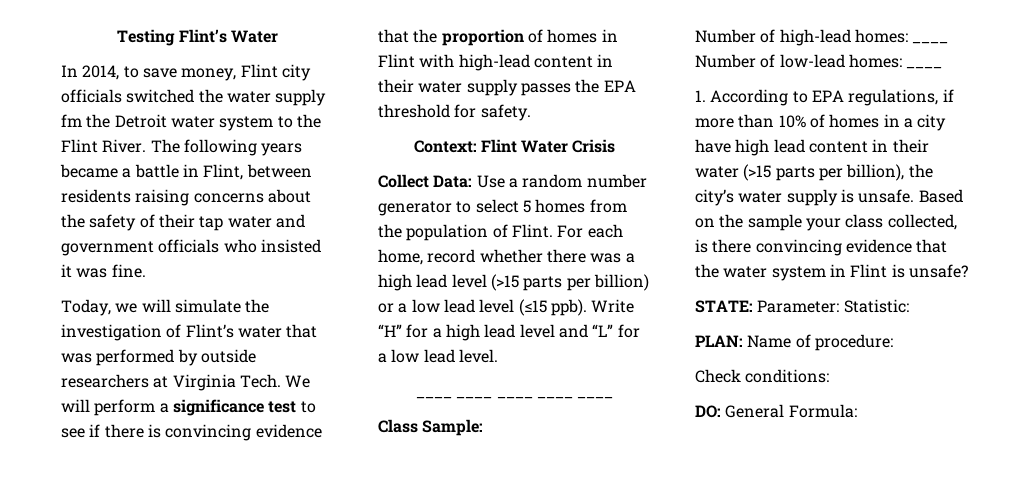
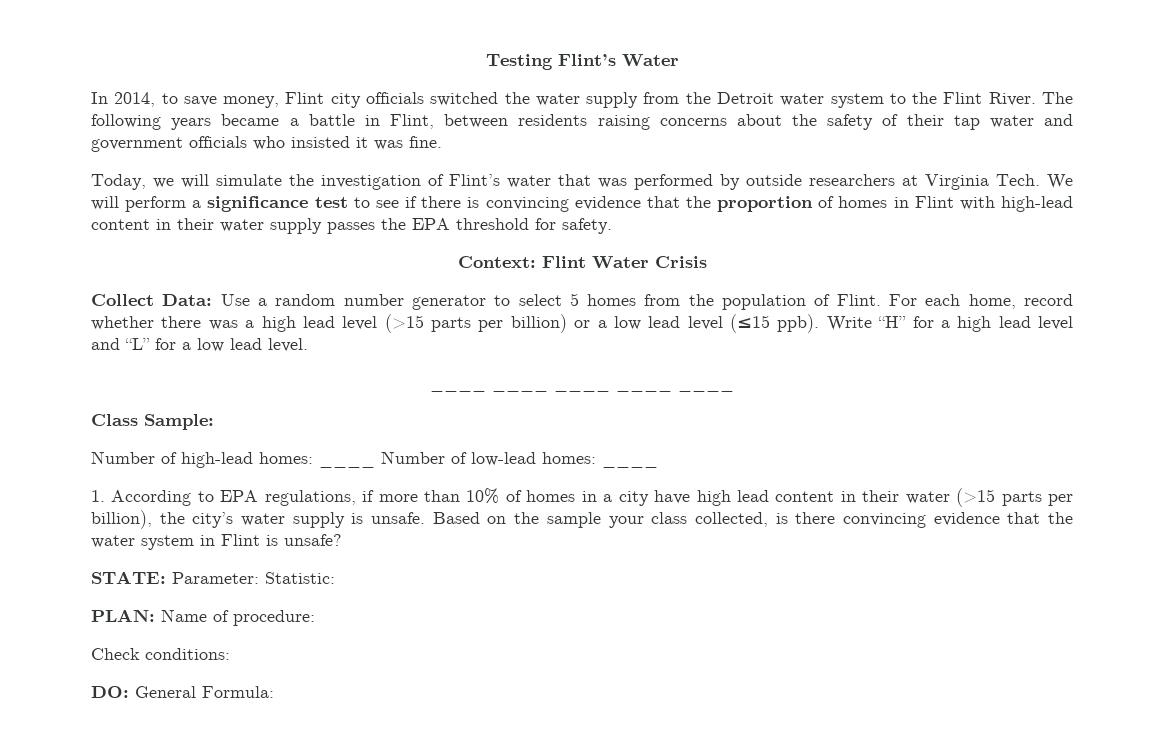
[61,114,82,127] fm -> [643,92,680,104] from

